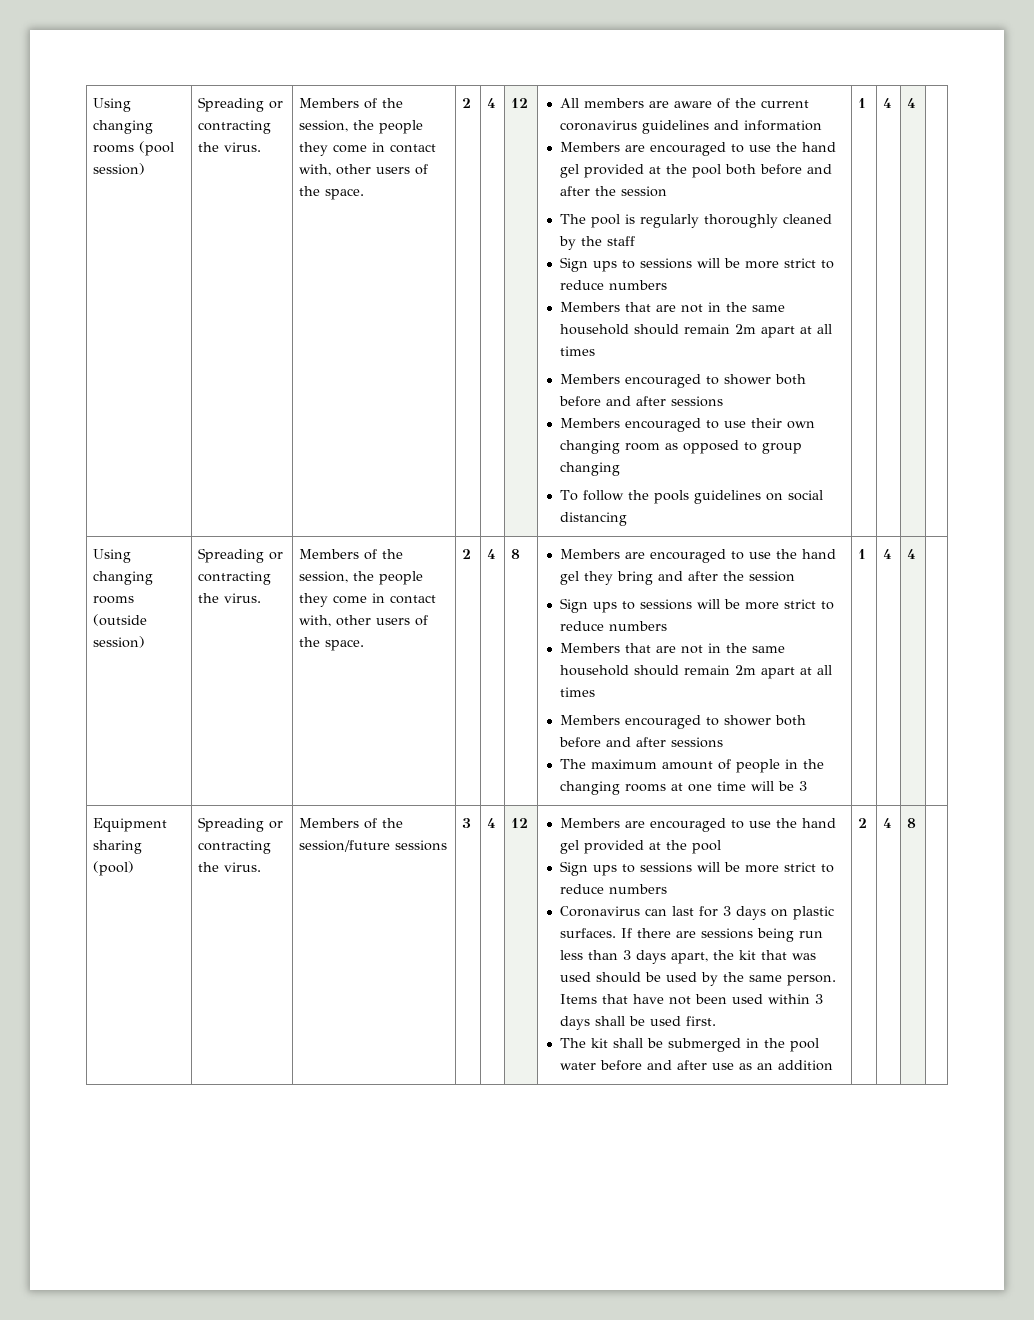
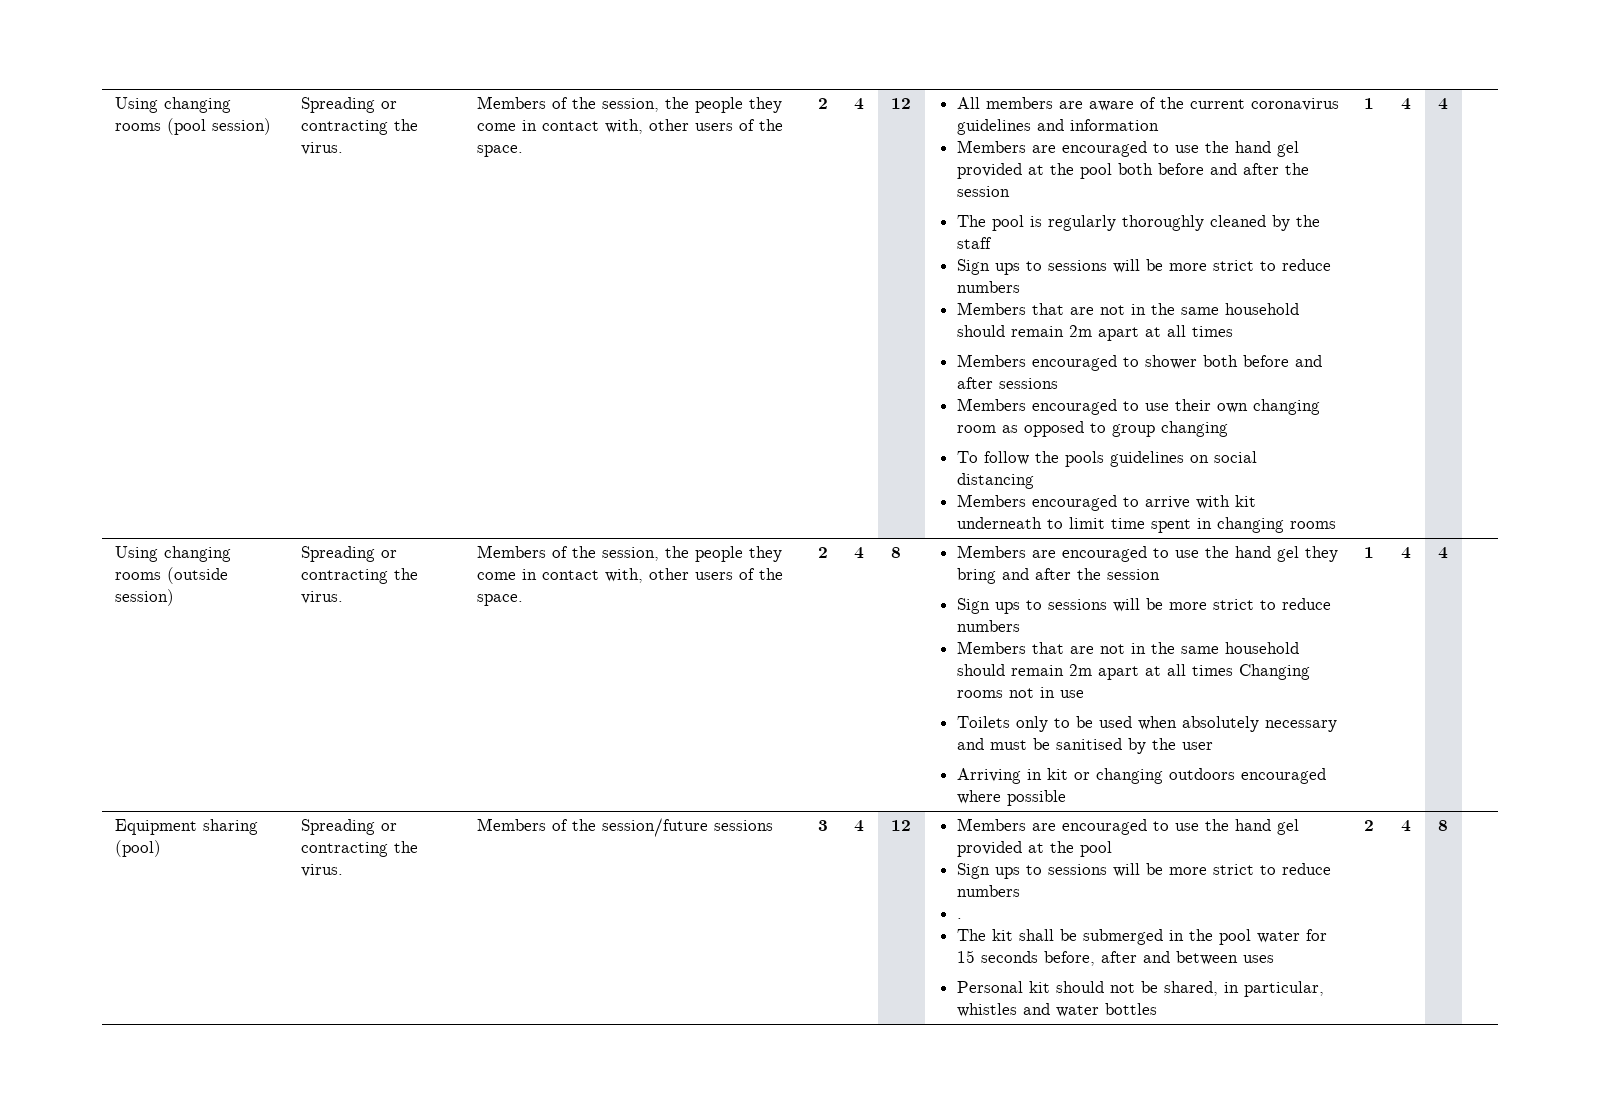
(628, 519) none -> [956,494,1256,511] [956,517,1336,533] // Members encouraged to arrive with kit underneath to limit time spent in changing rooms
[560,715,807,729] [559,737,724,748] [560,759,825,773] [560,781,808,795] // Members encouraged to shower both before and after sessions // The maximum amount of people in the changing rooms at one time will be 3 -> [1238,664,1310,680] [956,687,1084,698] [956,716,1337,732] [956,738,1213,754] [956,768,1326,784] [956,790,1066,806] Changing rooms not in use // Toilets only to be used when absolutely necessary and must be sanitised by the user // Arriving in kit or changing outdoors encouraged where possible
[560,906,835,920] [560,928,824,942] [560,950,817,964] [560,972,837,986] [560,994,824,1005] [560,1016,717,1030] Coronavirus can last for 3 days on plastic surfaces. If there are sessions being run less than 3 days apart, the kit that was used should be used by the same person. Items that have not been used within 3 days shall be used first. -> [956,918,962,919] .
[600,1060,834,1071] before and after use as an addition -> [1305,929,1327,941] [956,950,1274,966] [956,981,1324,997] [956,1003,1157,1017] for 15 seconds before, after and between uses // Personal kit should not be shared, in particular, whistles and water bottles

